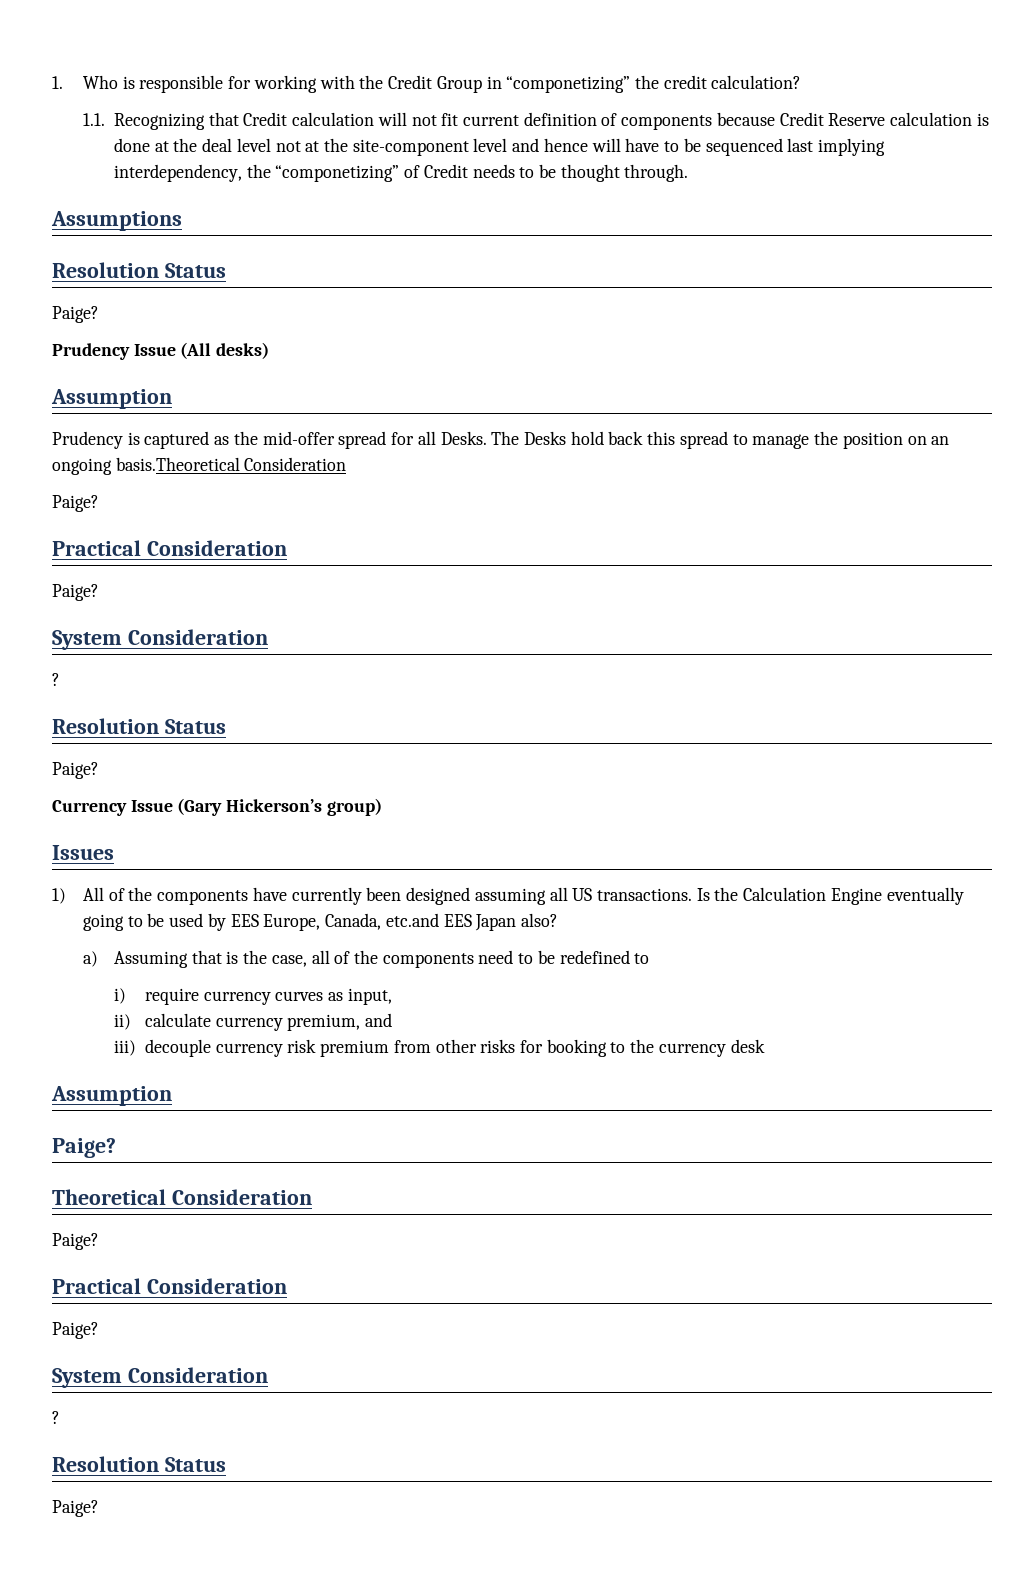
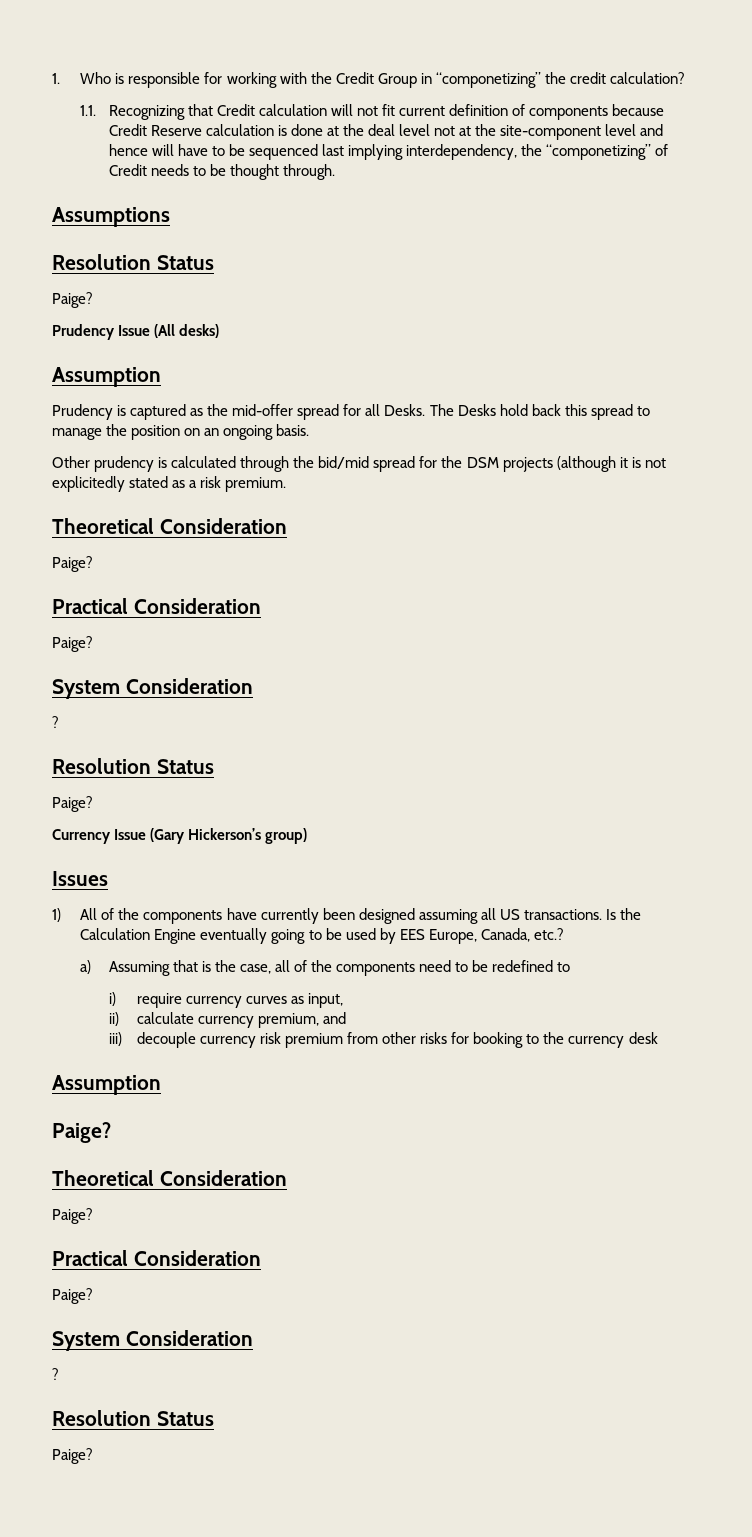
[115,457,240,471] basis.Theoretical -> [276,424,310,436] [52,456,666,472] [52,476,287,492] [52,518,154,534] basis. // Other prudency is calculated through the bid/mid spread for the DSM projects (although it is not explicitedly stated as a risk premium. // Theoretical
[385,913,558,931] etc.and EES Japan also? -> [533,928,564,940] etc.?

